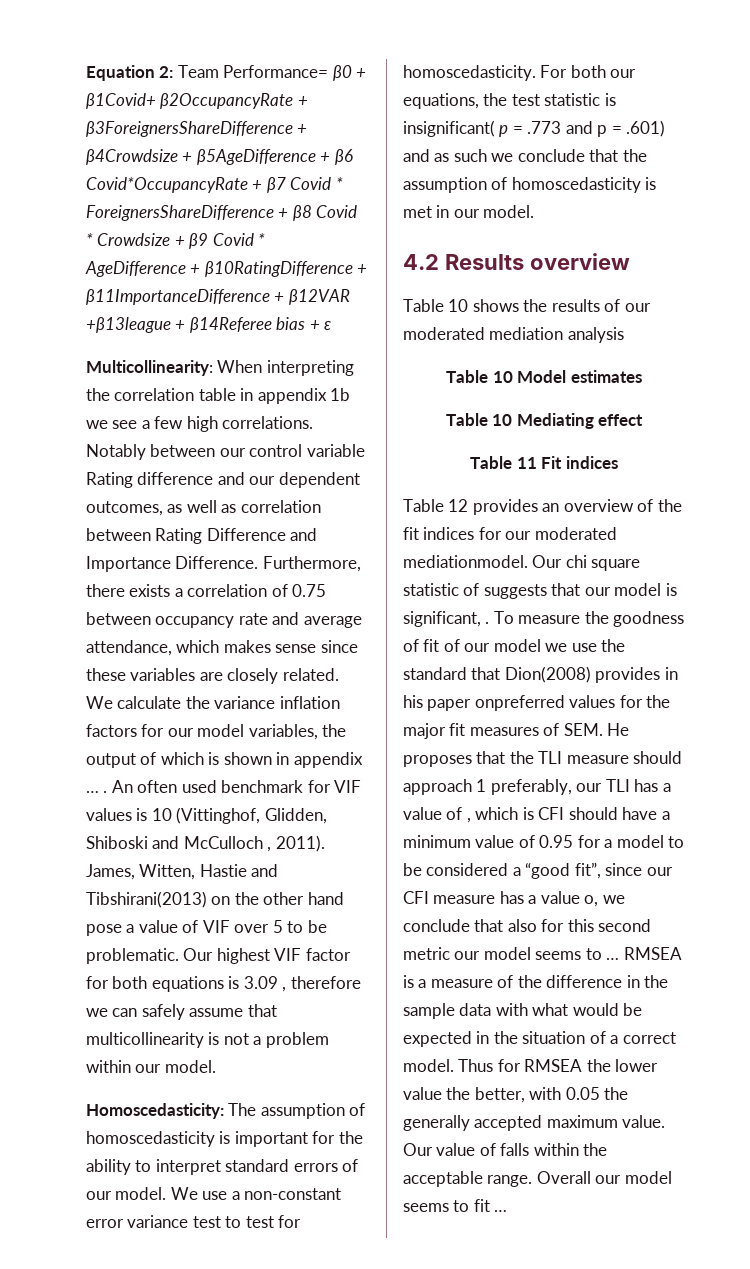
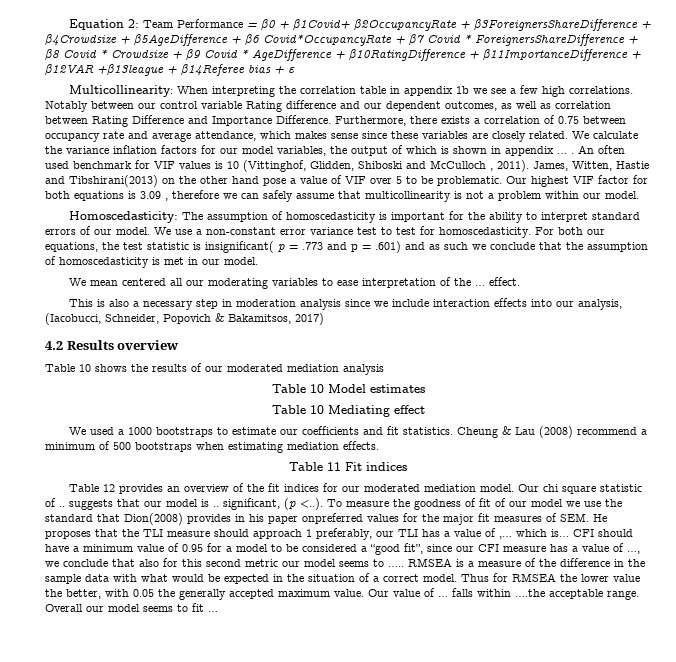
[223,65,329,78] Performance= -> [176,19,257,28] Performance =
(535, 211) none -> [68,277,520,289] [68,298,622,310] [45,313,324,325] // We mean centered all our moderating variables to ease interpretation of the … effect. // This is also a necessary step in moderation analysis since we include interaction effects into our analysis, (Iacobucci, Schneider, Popovich & Bakamitsos, 2017)
(644, 420) none -> [68,426,647,438] [45,441,379,453] // We used a 1000 bootstraps to estimate our coefficients and fit statistics. Cheung & Lau (2008) recommend a minimum of 500 bootstraps when estimating mediation effects.
[403,555,528,568] mediationmodel. -> [423,484,514,492] mediation model.
(480, 589) none -> [59,506,65,507] ..
[403,611,490,627] significant, . -> [213,498,323,510] .. significant, (p <..).
[466,807,534,823] , which is -> [499,529,569,539] ,… which is…
[584,895,599,907] o, -> [613,543,640,554] of …,
[606,958,620,960] … -> [388,566,404,567] …..
(496, 1149) none -> [438,596,448,597] …
[583,1143,608,1156] the -> [515,589,545,597] ….the

